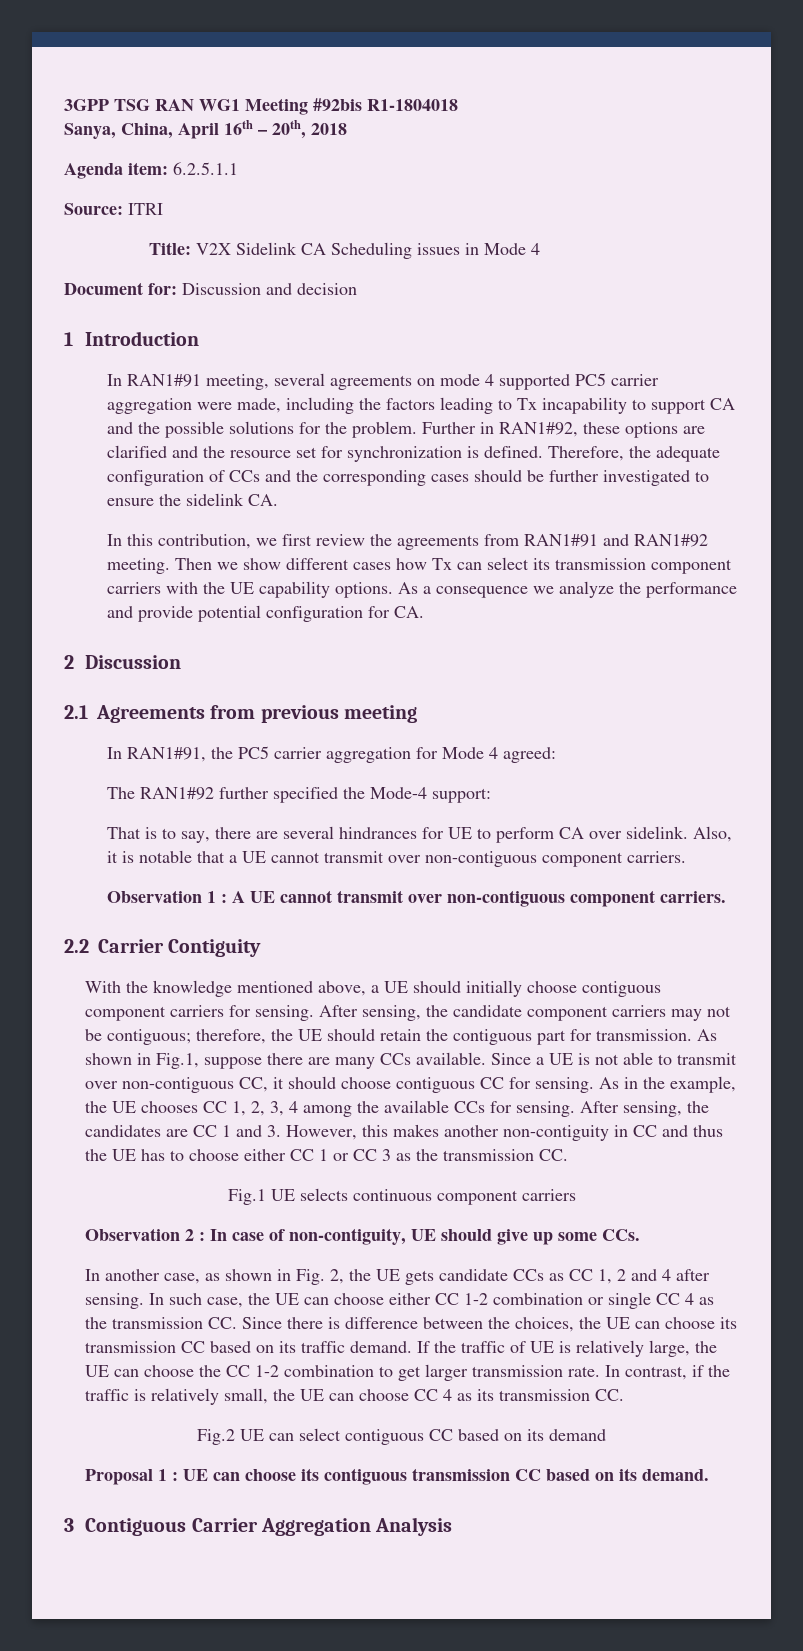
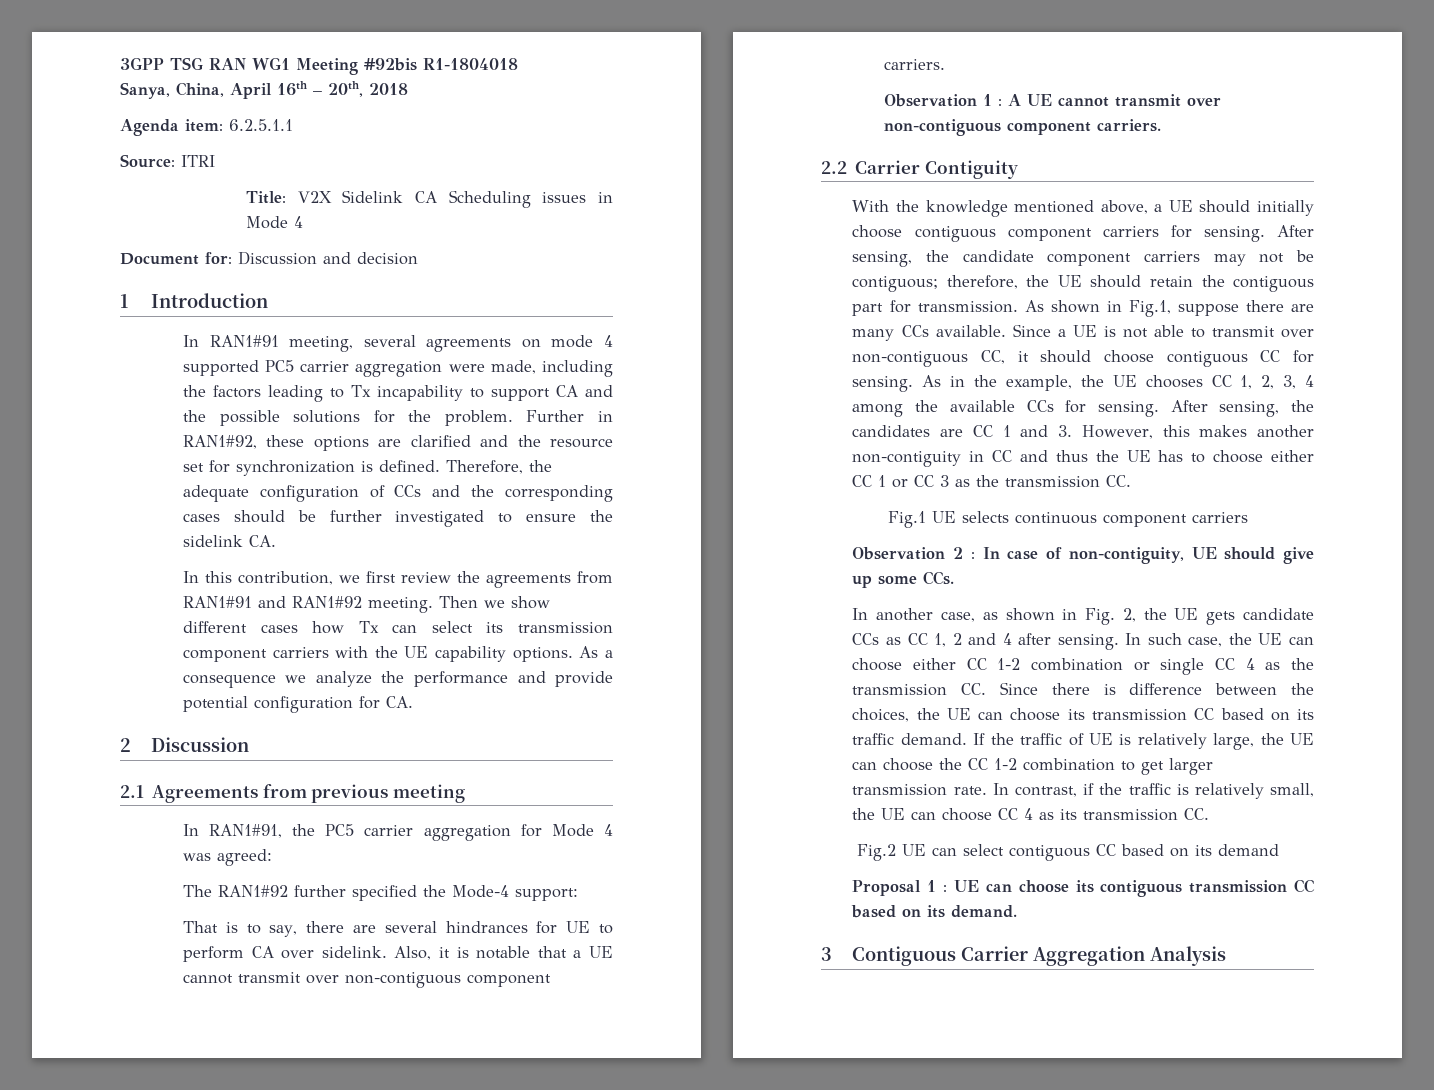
(498, 753) none -> [182,853,211,861] was

